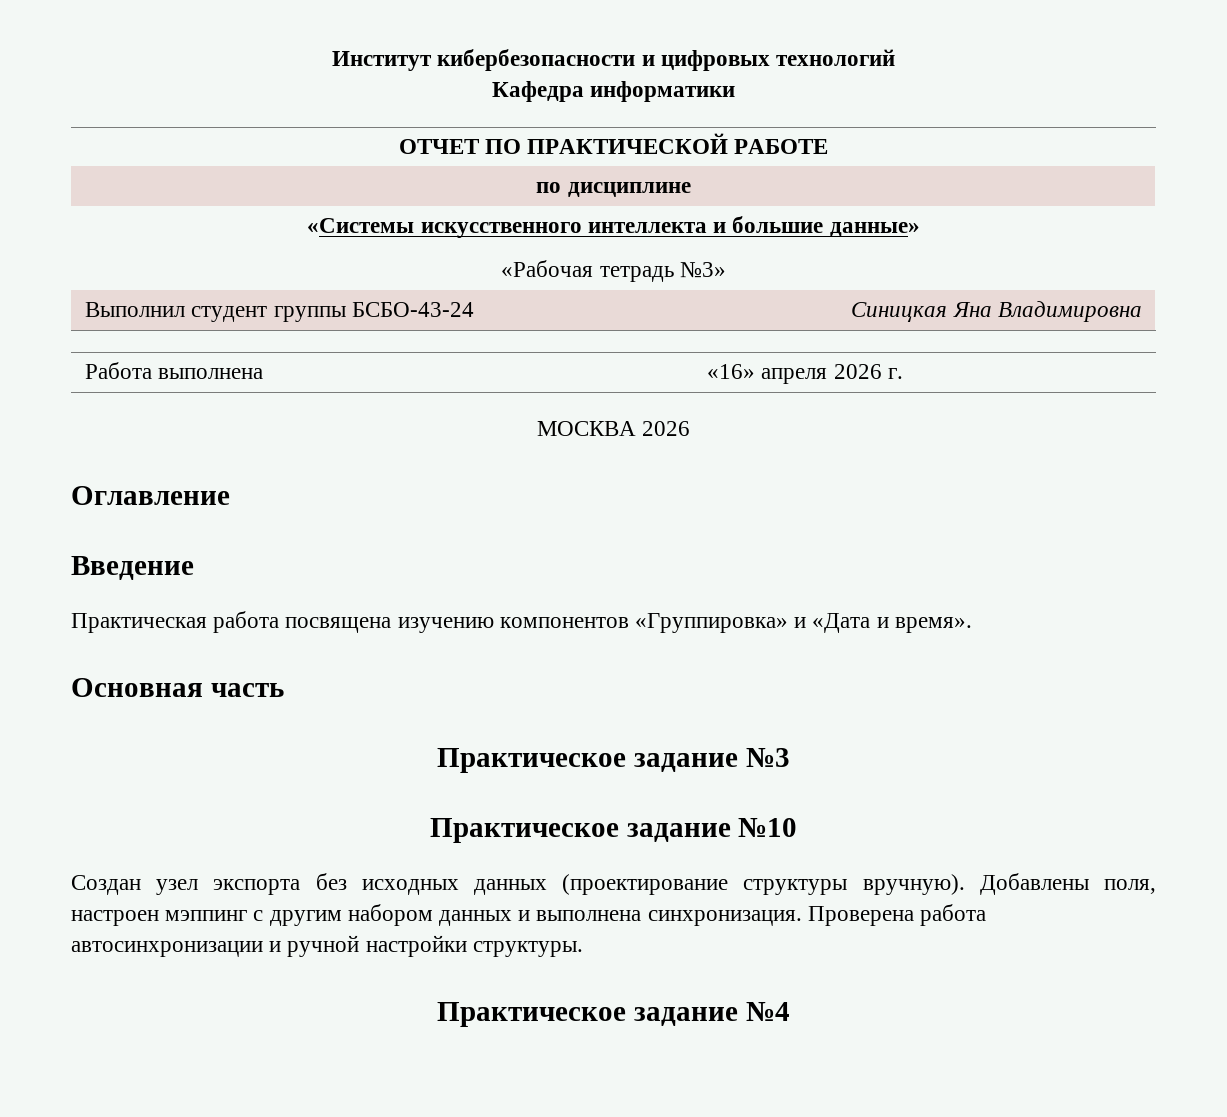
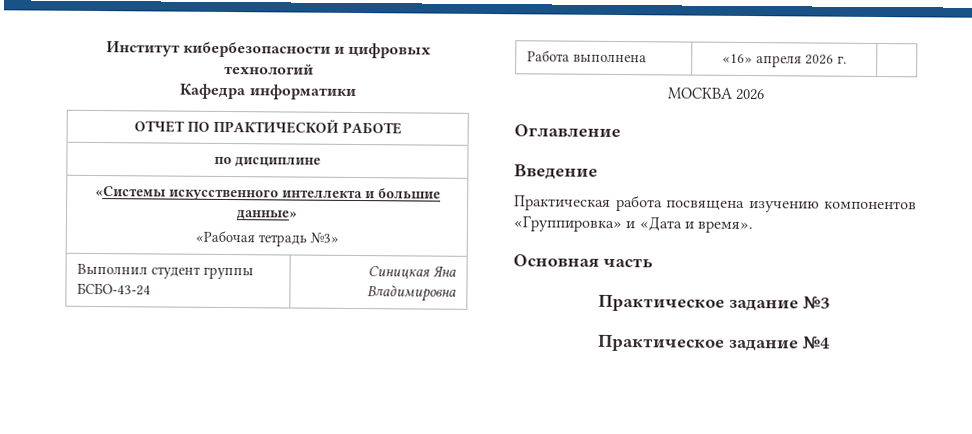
[429,818,798,843] [71,873,1157,895] [71,904,987,926] [71,935,583,957] // Практическое задание №10 // Создан узел экспорта без исходных данных (проектирование структуры вручную). Добавлены поля, настроен мэппинг с другим набором данных и выполнена синхронизация. Проверена работа автосинхронизации и ручной настройки структуры. -> (831, 302) none

